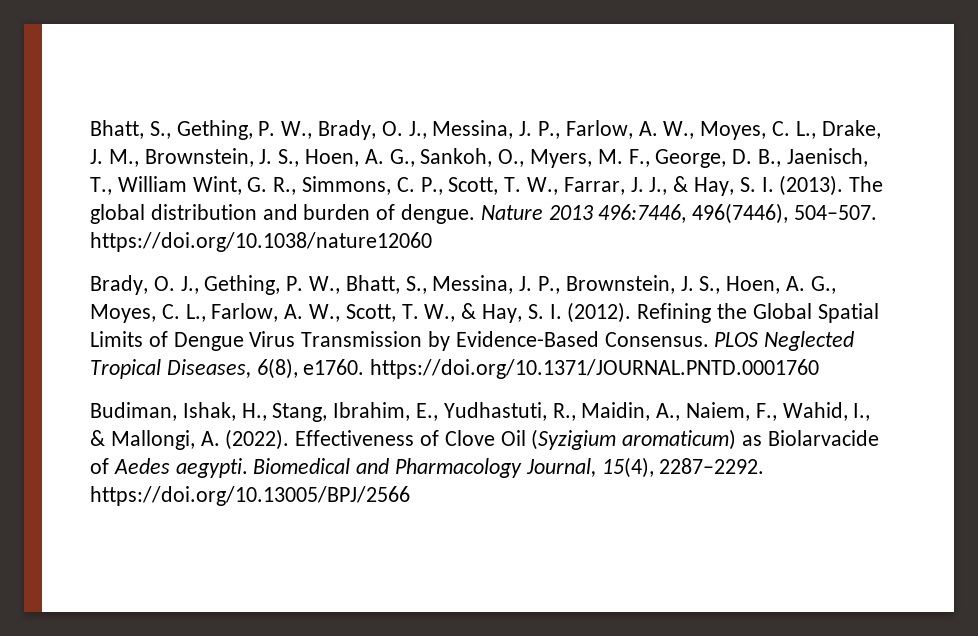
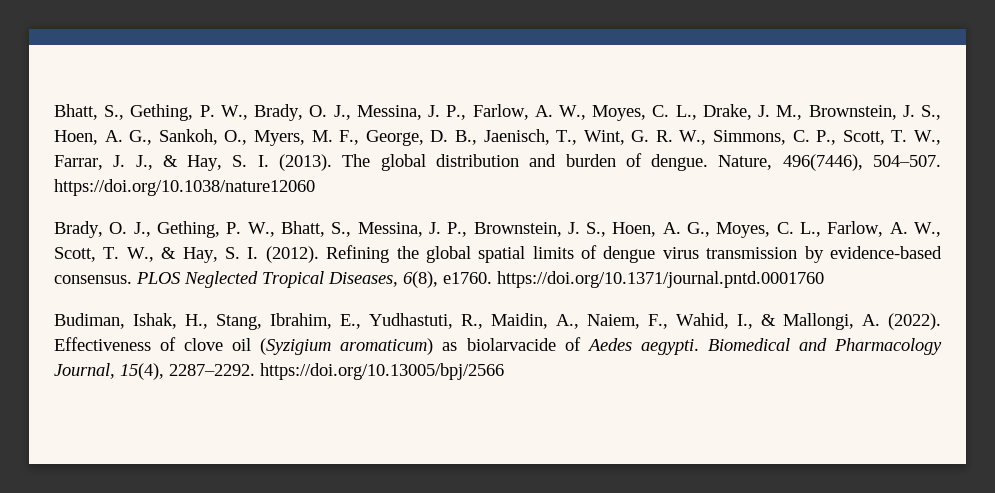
[117,176,187,192] William -> (578, 137) none
[273,177,297,195] R., -> [655,130,707,145] R. W.,
[480,204,687,223] Nature 2013 496:7446, -> [718,155,773,170] Nature,
[752,303,879,323] [90,331,709,351] Global Spatial Limits of Dengue Virus Transmission by Evidence-Based Consensus. -> [425,245,943,263] [54,275,132,284] global spatial limits of dengue virus transmission by evidence-based consensus.
[370,359,820,379] https://doi.org/10.1371/JOURNAL.PNTD.0001760 -> [497,271,824,288] https://doi.org/10.1371/journal.pntd.0001760
[444,430,526,446] Clove Oil -> [184,338,252,351] clove oil
[767,430,879,446] Biolarvacide -> [466,338,556,351] biolarvacide
[90,486,410,506] https://doi.org/10.13005/BPJ/2566 -> [260,363,504,380] https://doi.org/10.13005/bpj/2566

